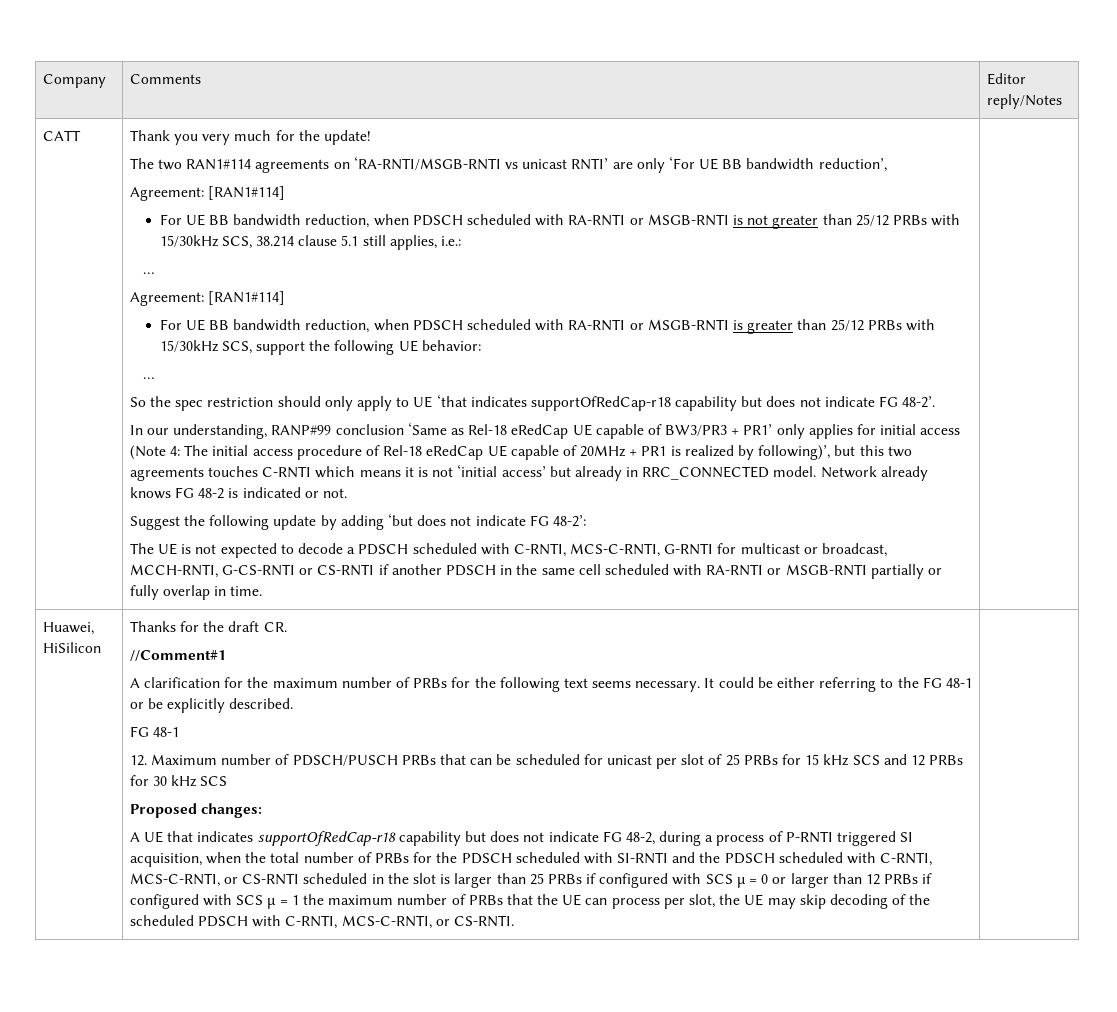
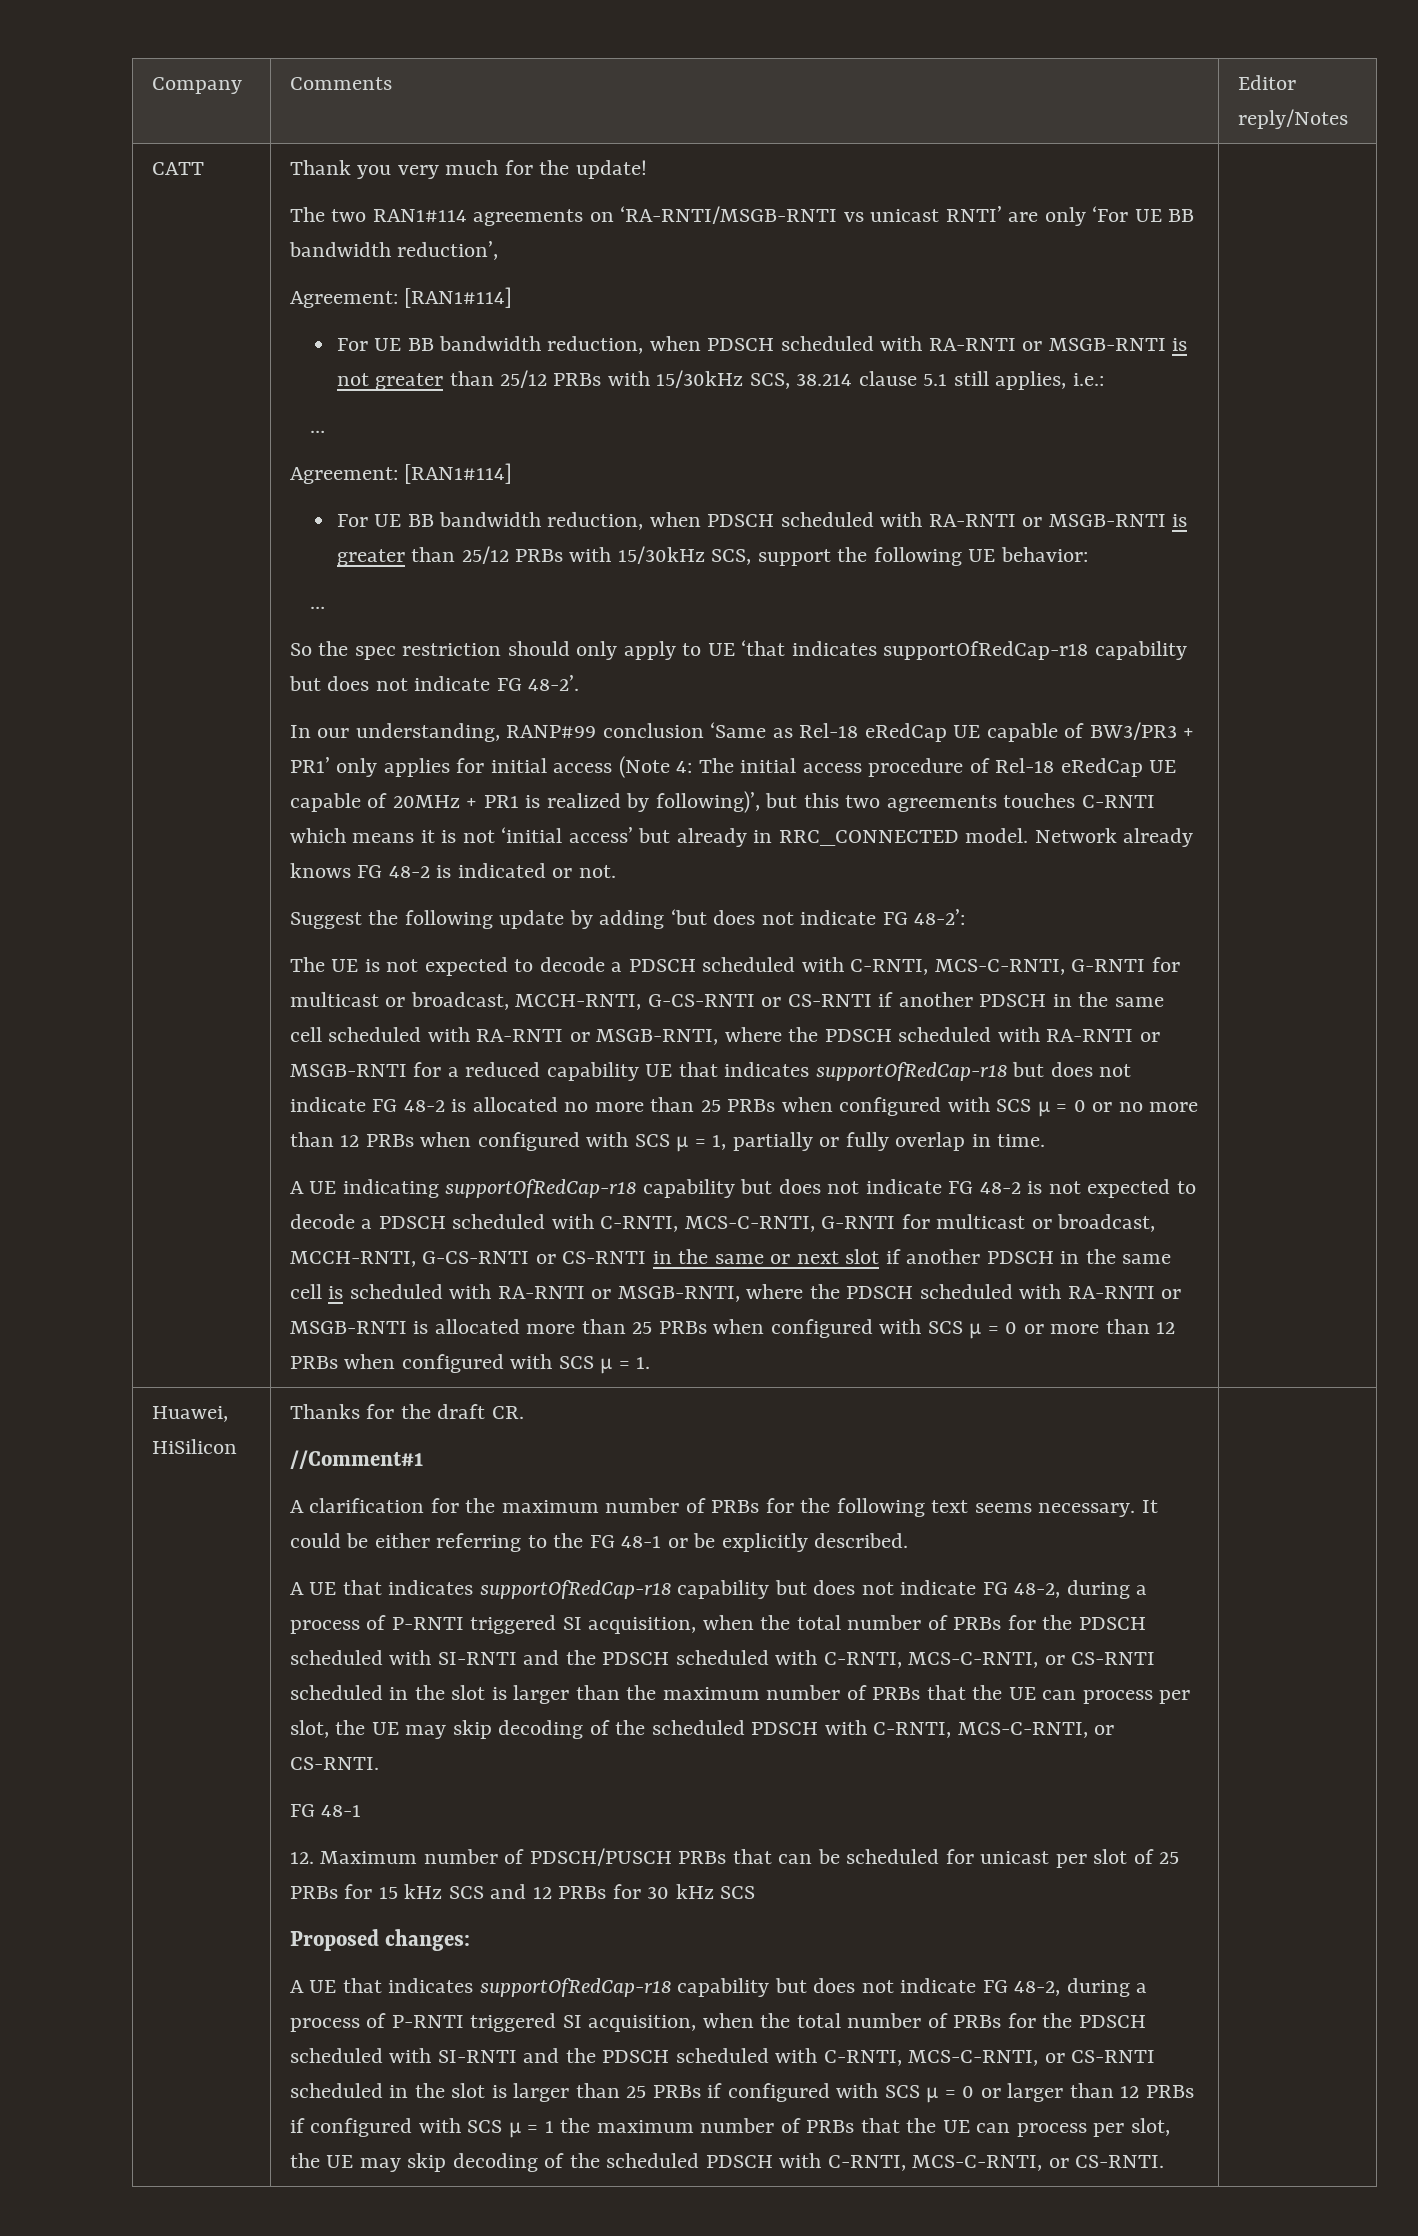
[785,564,867,576] MSGB-RNTI -> [596,1027,1160,1045] [289,1062,1132,1081] [289,1097,1199,1117] [289,1132,727,1152] MSGB-RNTI, where the PDSCH scheduled with RA-RNTI or MSGB-RNTI for a reduced capability UE that indicates supportOfRedCap-r18 but does not indicate FG 48-2 is allocated no more than 25 PRBs when configured with SCS μ = 0 or no more than 12 PRBs when configured with SCS μ = 1,
(263, 591) none -> [289,1179,1196,1198] [289,1214,1156,1232] [289,1249,1172,1267] [289,1284,1182,1302] [289,1319,1176,1339] [289,1354,651,1374] // A UE indicating supportOfRedCap-r18 capability but does not indicate FG 48-2 is not expected to decode a PDSCH scheduled with C-RNTI, MCS-C-RNTI, G-RNTI for multicast or broadcast, MCCH-RNTI, G-CS-RNTI or CS-RNTI in the same or next slot if another PDSCH in the same cell is scheduled with RA-RNTI or MSGB-RNTI, where the PDSCH scheduled with RA-RNTI or MSGB-RNTI is allocated more than 25 PRBs when configured with SCS μ = 0 or more than 12 PRBs when configured with SCS μ = 1.
(294, 703) none -> [289,1580,1148,1599] [289,1615,1146,1634] [289,1650,1156,1668] [289,1685,1191,1704] [289,1720,1115,1739] [289,1757,379,1770] // A UE that indicates supportOfRedCap-r18 capability but does not indicate FG 48-2, during a process of P-RNTI triggered SI acquisition, when the total number of PRBs for the PDSCH scheduled with SI-RNTI and the PDSCH scheduled with C-RNTI, MCS-C-RNTI, or CS-RNTI scheduled in the slot is larger than the maximum number of PRBs that the UE can process per slot, the UE may skip decoding of the scheduled PDSCH with C-RNTI, MCS-C-RNTI, or CS-RNTI.

